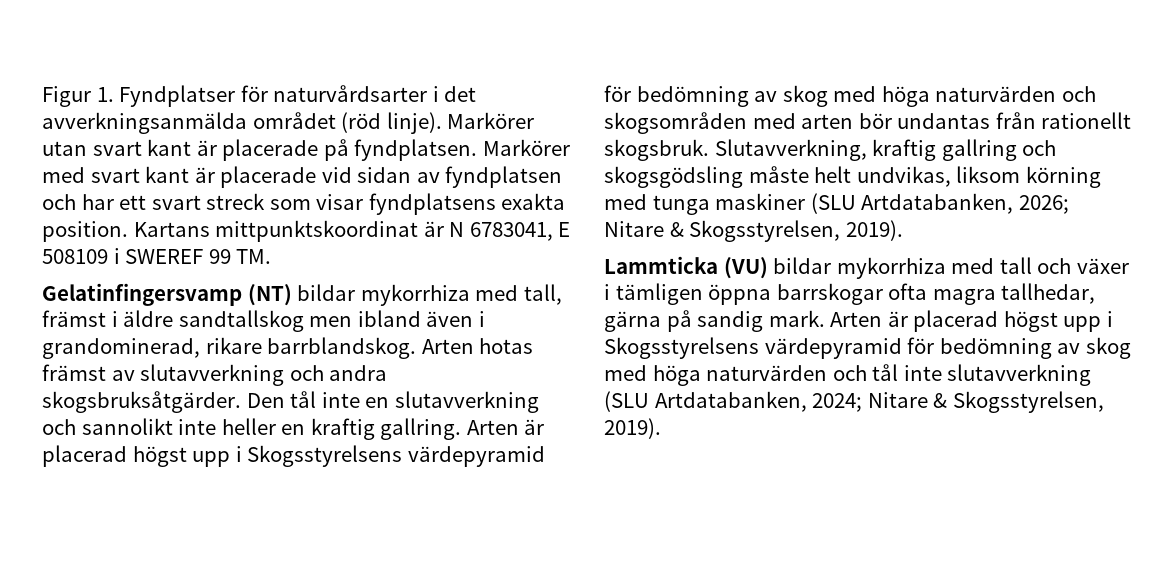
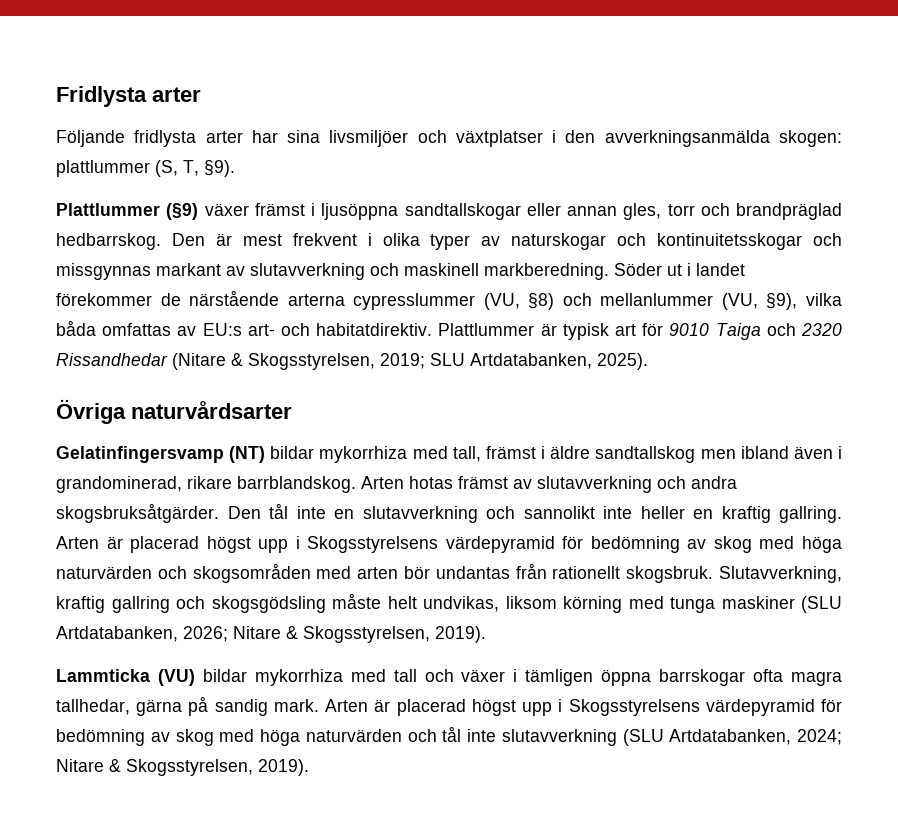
[42,85,477,107] [42,112,535,134] [42,139,570,161] [42,166,563,188] [42,193,566,215] [42,220,571,242] [42,248,272,264] Figur 1. Fyndplatser för naturvårdsarter i det avverkningsanmälda området (röd linje). Markörer utan svart kant är placerade på fyndplatsen. Markörer med svart kant är placerade vid sidan av fyndplatsen och har ett svart streck som visar fyndplatsens exakta position. Kartans mittpunktskoordinat är N 6783041, E 508109 i SWEREF 99 TM. -> [56,86,201,107] [56,130,842,147] [56,160,235,177] [56,203,842,220] [56,233,842,250] [56,263,745,280] [56,290,842,310] [56,320,843,340] [56,353,648,370] [56,399,292,424] Fridlysta arter // Följande fridlysta arter har sina livsmiljöer och växtplatser i den avverkningsanmälda skogen: plattlummer (S, T, §9). // Plattlummer (§9) växer främst i ljusöppna sandtallskogar eller annan gles, torr och brandpräglad hedbarrskog. Den är mest frekvent i olika typer av naturskogar och kontinuitetsskogar och missgynnas markant av slutavverkning och maskinell markberedning. Söder ut i landet förekommer de närstående arterna cypresslummer (VU, §8) och mellanlummer (VU, §9), vilka båda omfattas av EU:s art- och habitatdirektiv. Plattlummer är typisk art för 9010 Taiga och 2320 Rissandhedar (Nitare & Skogsstyrelsen, 2019; SLU Artdatabanken, 2025). // Övriga naturvårdsarter

